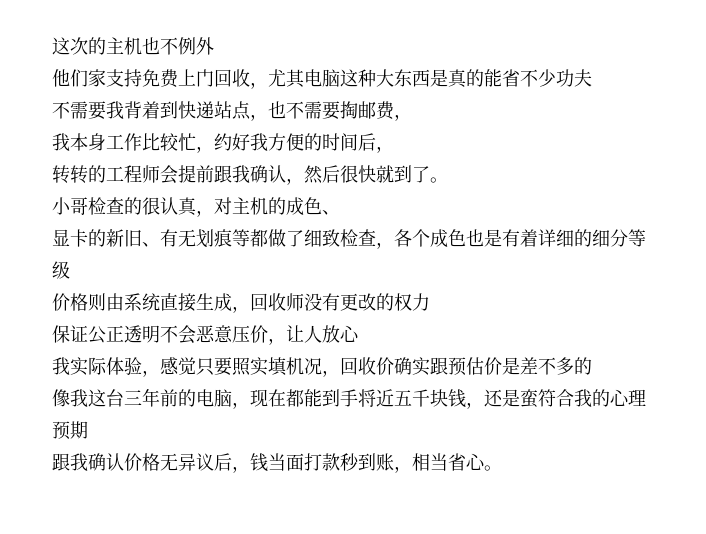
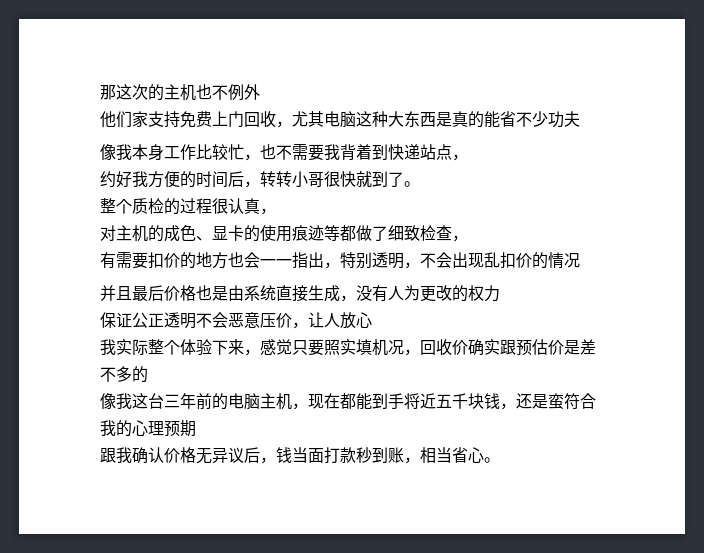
(52, 46) none -> [100,84,116,100] 那
(592, 78) none -> [100,144,276,161] 像我本身工作比较忙，也
[268,101,412,121] [52,133,214,153] 也不需要掏邮费， // 我本身工作比较忙， -> (468, 157) //
[52,165,340,185] // 转转的工程师会提前跟我确认，然后 -> [260,171,324,188] 转转小哥
[52,197,142,215] 小哥检查的 -> [100,198,212,215] 整个质检的过程
(214, 213) none -> (276, 211) //
[52,229,232,248] // 显卡的新旧、有无划痕 -> [212,225,324,242] 显卡的使用痕迹
[394,229,646,247] [52,261,70,279] [52,293,106,311] 各个成色也是有着详细的细分等级 // 价格则 -> [100,252,580,269] [100,285,228,301] // 有需要扣价的地方也会一一指出，特别透明，不会出现乱扣价的情况 // 并且最后价格也是
[250,293,340,311] 回收师没有 -> [356,285,420,302] 没有人为
[106,357,142,375] 体验 -> [148,339,244,355] 整个体验下来
(232, 398) none -> [260,393,292,410] 主机

